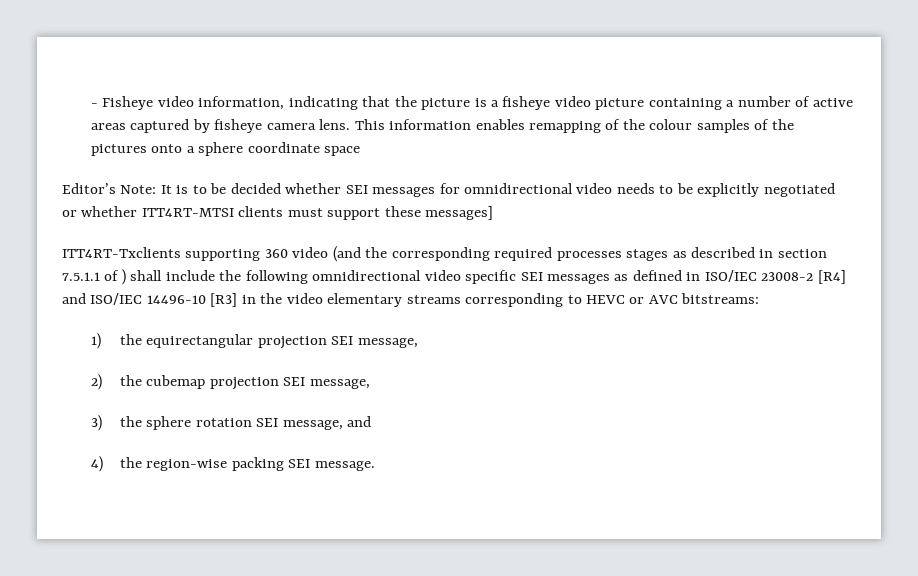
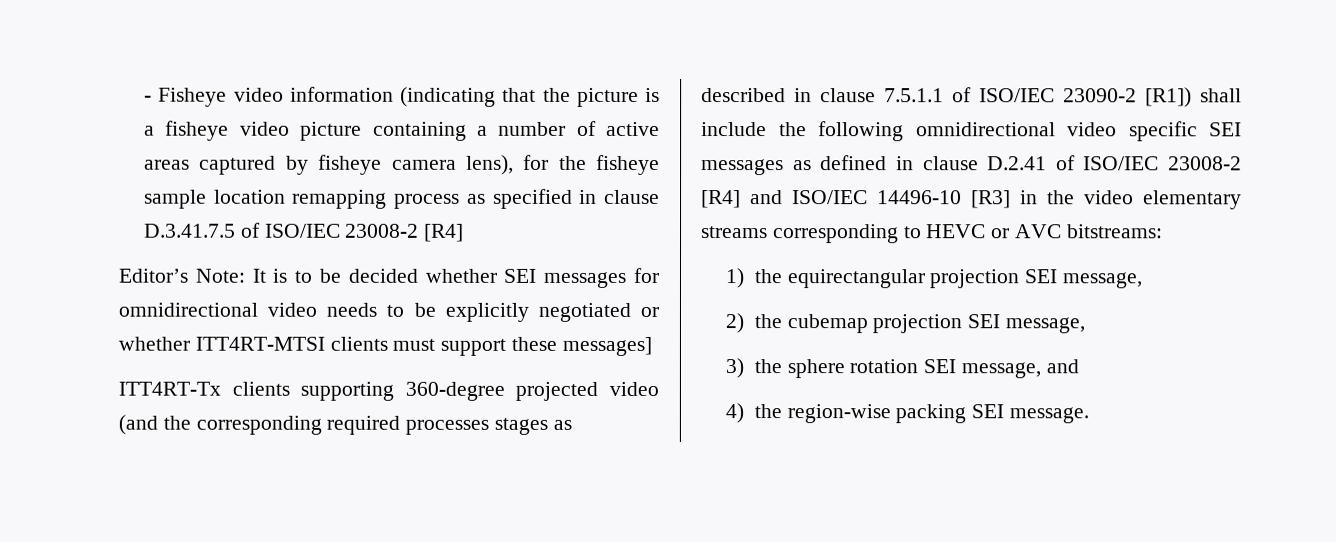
[198,96,358,110] information, indicating -> [289,86,497,107] information (indicating
[319,119,794,133] [90,142,361,156] lens. This information enables remapping of the colour samples of the pictures onto a sphere coordinate space -> [465,154,660,175] [144,188,660,209] [144,222,465,242] lens), for the fisheye sample location remapping process as specified in clause D.3.41.7.5 of ISO/IEC 23008-2 [R4]
[62,247,288,261] ITT4RT-Txclients supporting 360 -> [118,381,599,401] ITT4RT-Tx clients supporting 360-degree projected
[777,249,827,258] section -> [820,88,876,103] clause
[121,269,126,285] ) -> [979,87,1192,108] ISO/IEC 23090-2 [R1])
(701, 276) none -> [922,155,1076,171] clause D.2.41 of

